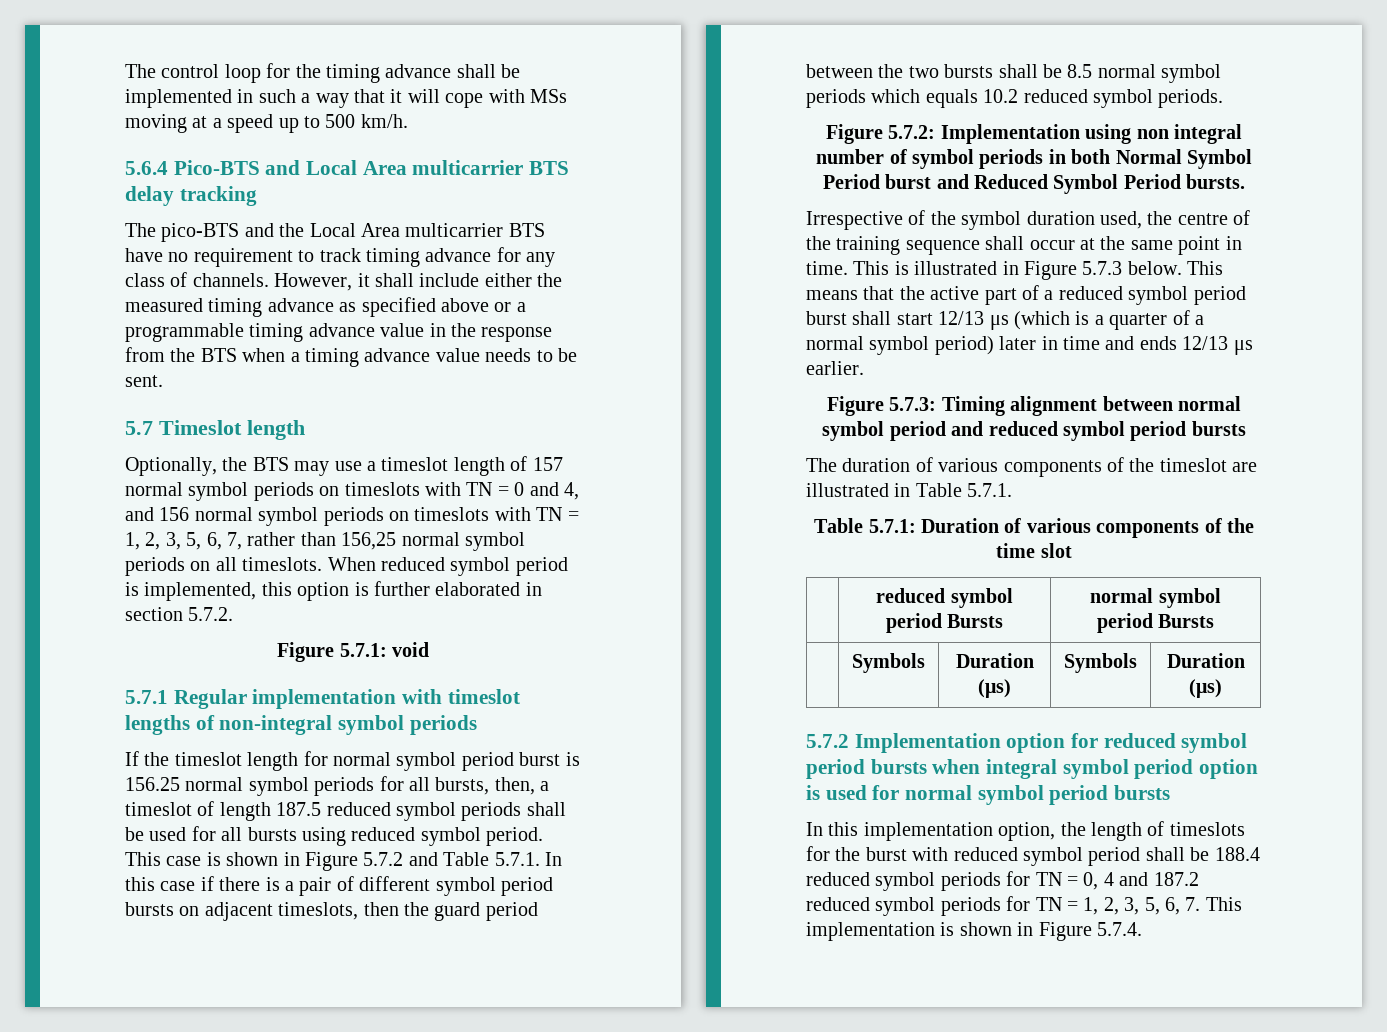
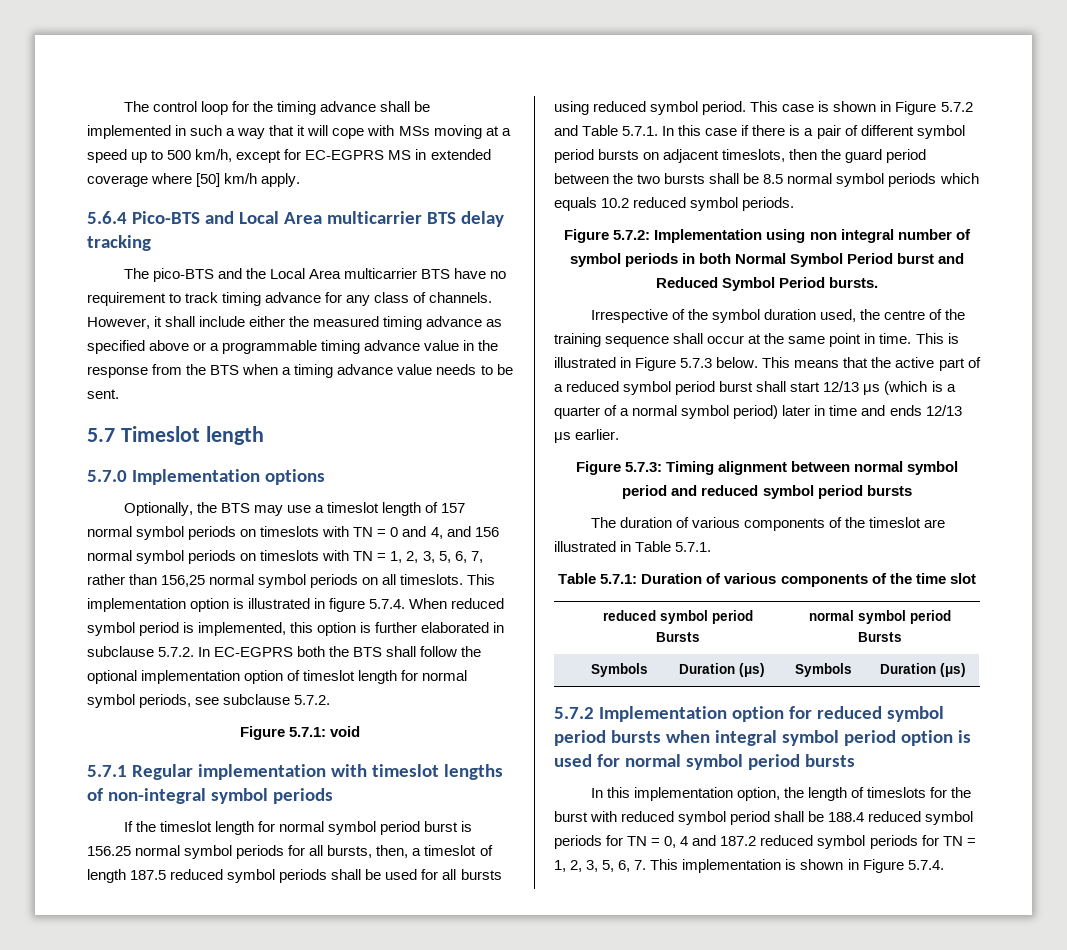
[360,114,408,128] km/h. -> [195,149,491,163] [87,173,301,187] km/h, except for EC-EGPRS MS in extended coverage where [50] km/h apply.
(305, 430) none -> [87,469,325,485] // 5.7.0 Implementation options
(323, 564) none -> [467,574,496,585] [87,598,406,612] This implementation option is illustrated in figure 5.7.4.
[125,607,183,621] section -> [87,646,482,657] [87,670,468,684] [87,694,291,708] subclause 5.7.2. In EC-EGPRS both the BTS shall follow the optional implementation option of timeslot length for normal symbol periods, see subclause

